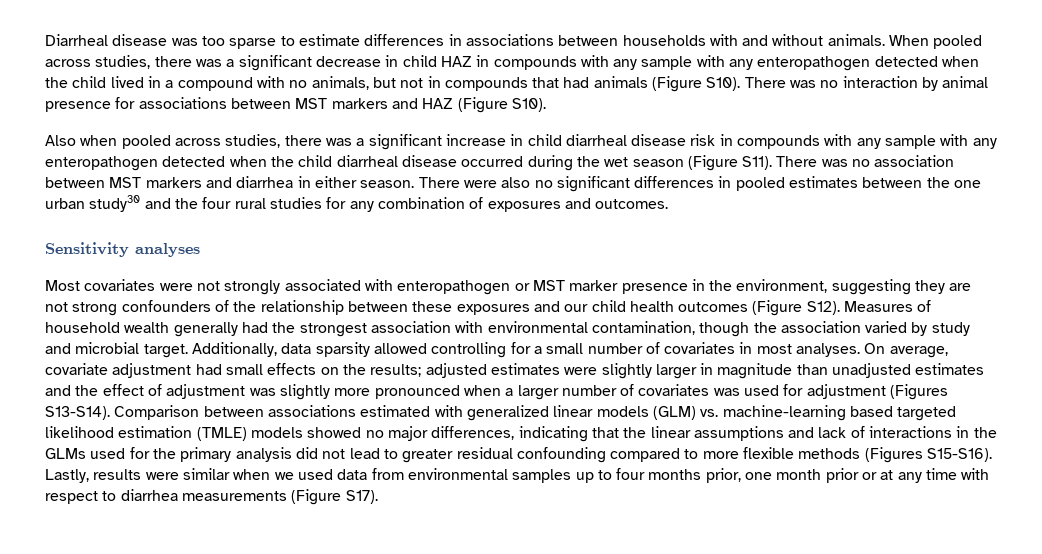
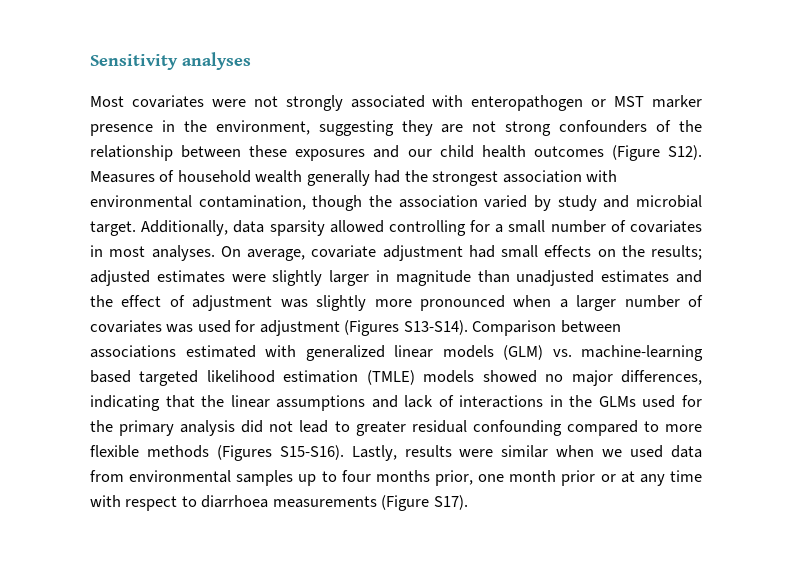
[45,34,983,49] [45,55,980,71] [45,76,989,92] [45,97,546,113] [45,134,997,150] [45,155,955,171] [45,176,982,192] [45,195,669,212] Diarrheal disease was too sparse to estimate differences in associations between households with and without animals. When pooled across studies, there was a significant decrease in child HAZ in compounds with any sample with any enteropathogen detected when the child lived in a compound with no animals, but not in compounds that had animals (Figure S10). There was no interaction by animal presence for associations between MST markers and HAZ (Figure S10). // Also when pooled across studies, there was a significant increase in child diarrheal disease risk in compounds with any sample with any enteropathogen detected when the child diarrheal disease occurred during the wet season (Figure S11). There was no association between MST markers and diarrhea in either season. There were also no significant differences in pooled estimates between the one urban study30 and the four rural studies for any combination of exposures and outcomes. // -> (90, 62) none
[120,489,178,501] diarrhea -> [201,495,269,508] diarrhoea

